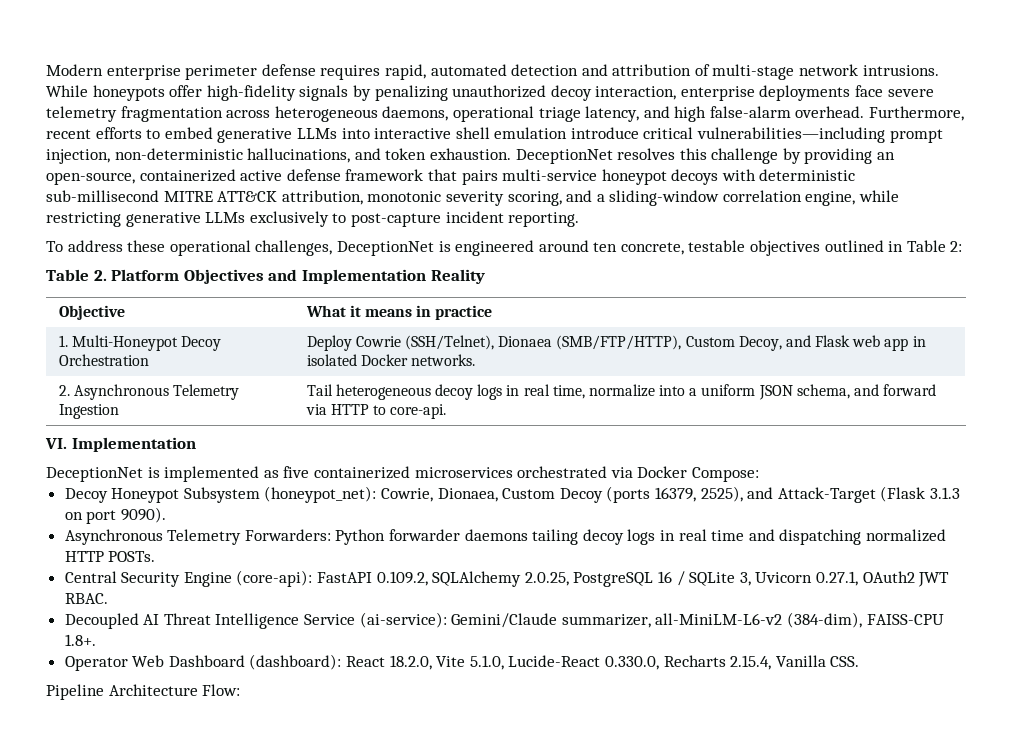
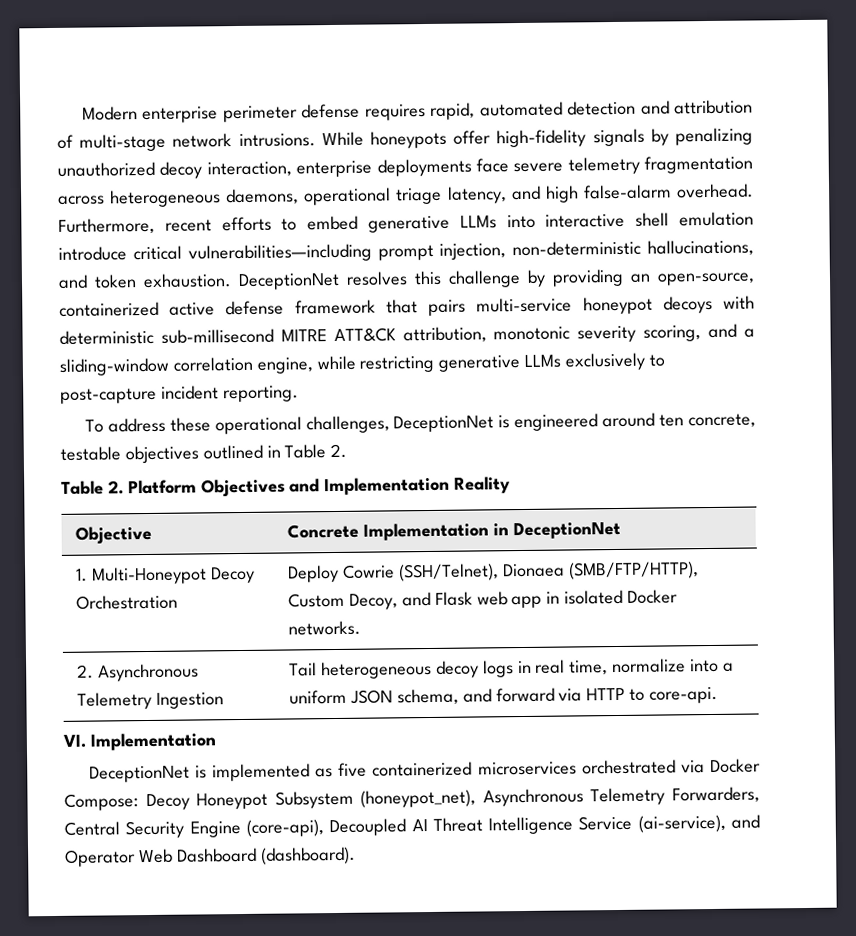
[950,241,963,252] 2: -> [330,443,348,459] 2.
[305,305,493,320] What it means in practice -> [287,521,621,541] Concrete Implementation in DeceptionNet
(759, 474) // -> (139, 802) none
[264,486,960,503] [64,507,166,524] [64,529,946,545] [64,551,156,562] [64,570,950,587] [64,593,108,604] (honeypot_net): Cowrie, Dionaea, Custom Decoy (ports 16379, 2525), and Attack-Target (Flask 3.1.3 on port 9090). // Asynchronous Telemetry Forwarders: Python forwarder daemons tailing decoy logs in real time and dispatching normalized HTTP POSTs. // Central Security Engine (core-api): FastAPI 0.109.2, SQLAlchemy 2.0.25, PostgreSQL 16 / SQLite 3, Uvicorn 0.27.1, OAuth2 JWT RBAC. // -> [360,786,760,808] [64,819,324,839] (honeypot_net), Asynchronous Telemetry Forwarders, Central Security Engine (core-api),
[359,612,944,628] [64,634,96,646] [64,654,860,671] [46,684,241,700] (ai-service): Gemini/Claude summarizer, all-MiniLM-L6-v2 (384-dim), FAISS-CPU 1.8+. // Operator Web Dashboard (dashboard): React 18.2.0, Vite 5.1.0, Lucide-React 0.330.0, Recharts 2.15.4, Vanilla CSS. // Pipeline Architecture Flow: -> [637,814,760,833] [65,846,356,867] (ai-service), and Operator Web Dashboard (dashboard).

